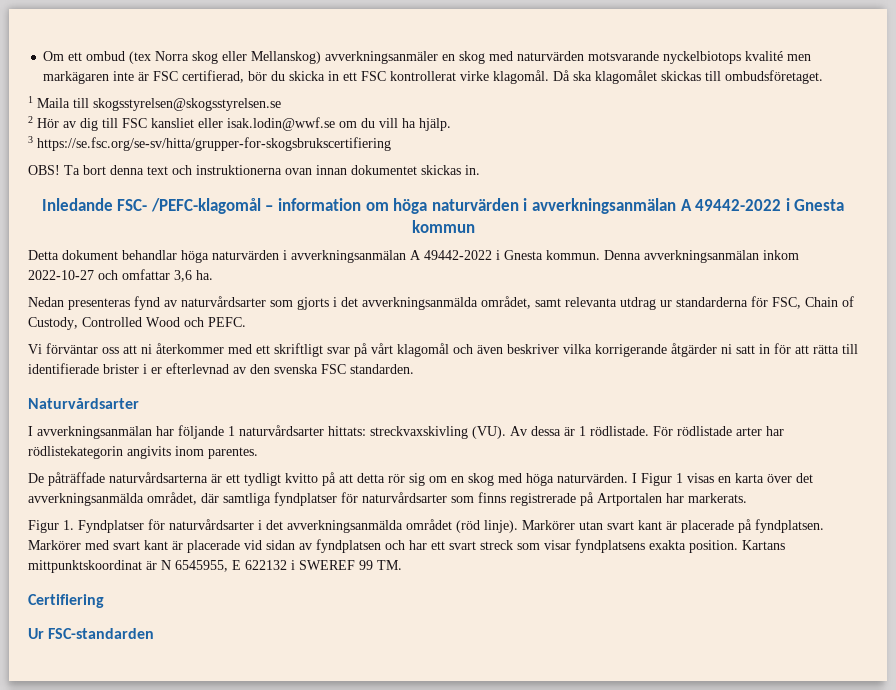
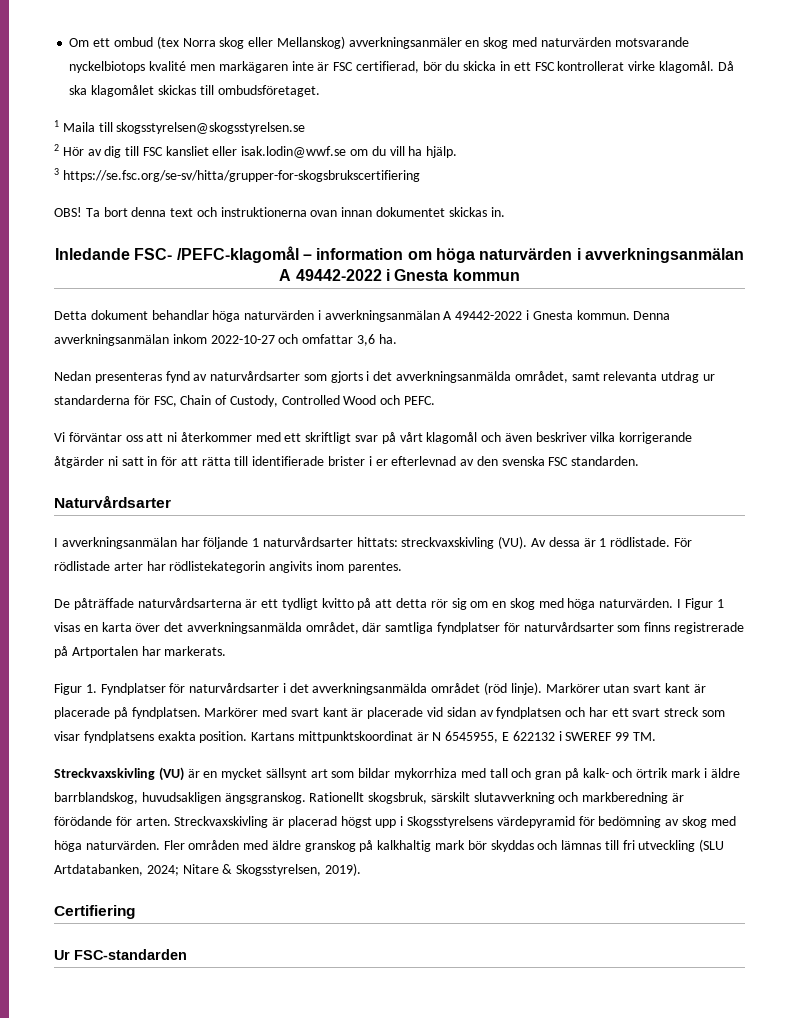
(402, 565) none -> [54,767,740,781] [54,792,685,804] [54,816,736,828] [54,839,725,852] [54,863,361,876] // Streckvaxskivling (VU) är en mycket sällsynt art som bildar mykorrhiza med tall och gran på kalk- och örtrik mark i äldre barrblandskog, huvudsakligen ängsgranskog. Rationellt skogsbruk, särskilt slutavverkning och markberedning är förödande för arten. Streckvaxskivling är placerad högst upp i Skogsstyrelsens värdepyramid för bedömning av skog med höga naturvärden. Fler områden med äldre granskog på kalkhaltig mark bör skyddas och lämnas till fri utveckling (SLU Artdatabanken, 2024; Nitare & Skogsstyrelsen, 2019).

